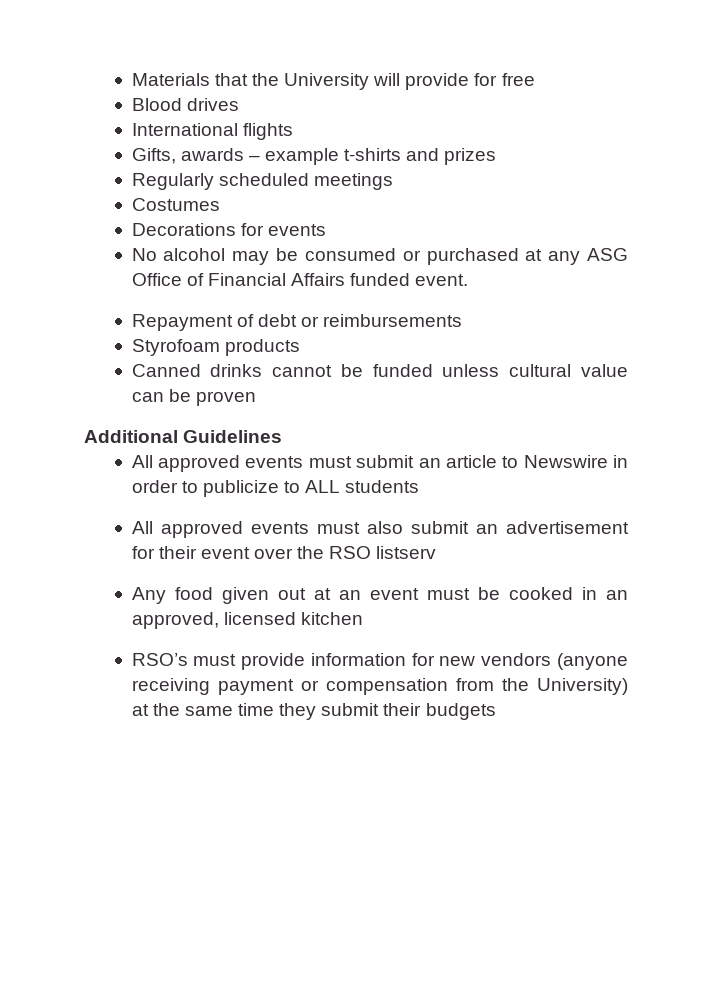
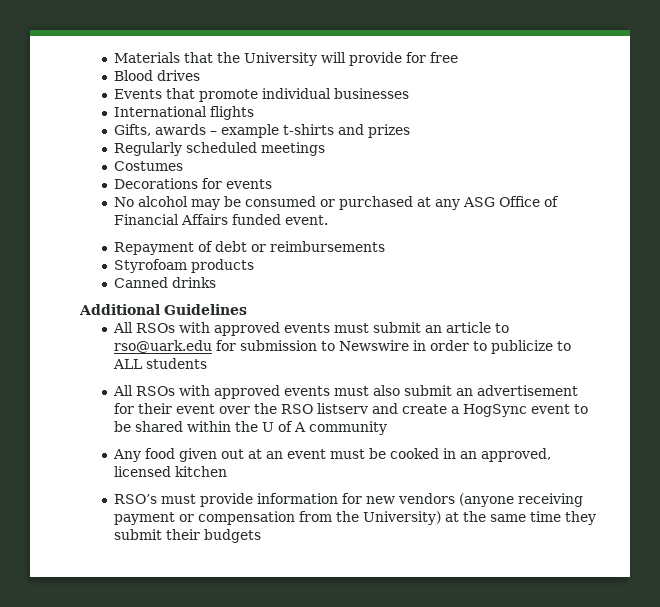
(239, 104) none -> [114,88,410,102] // Events that promote individual businesses
[272,364,628,377] [131,389,256,406] cannot be funded unless cultural value can be proven -> (217, 282) none
(153, 461) none -> [136,322,211,333] RSOs with
(519, 462) none -> [114,340,336,353] rso@uark.edu for submission to
(153, 527) none -> [136,385,211,396] RSOs with
(437, 552) none -> [372,403,589,417] [114,421,388,435] and create a HogSync event to be shared within the U of A community

